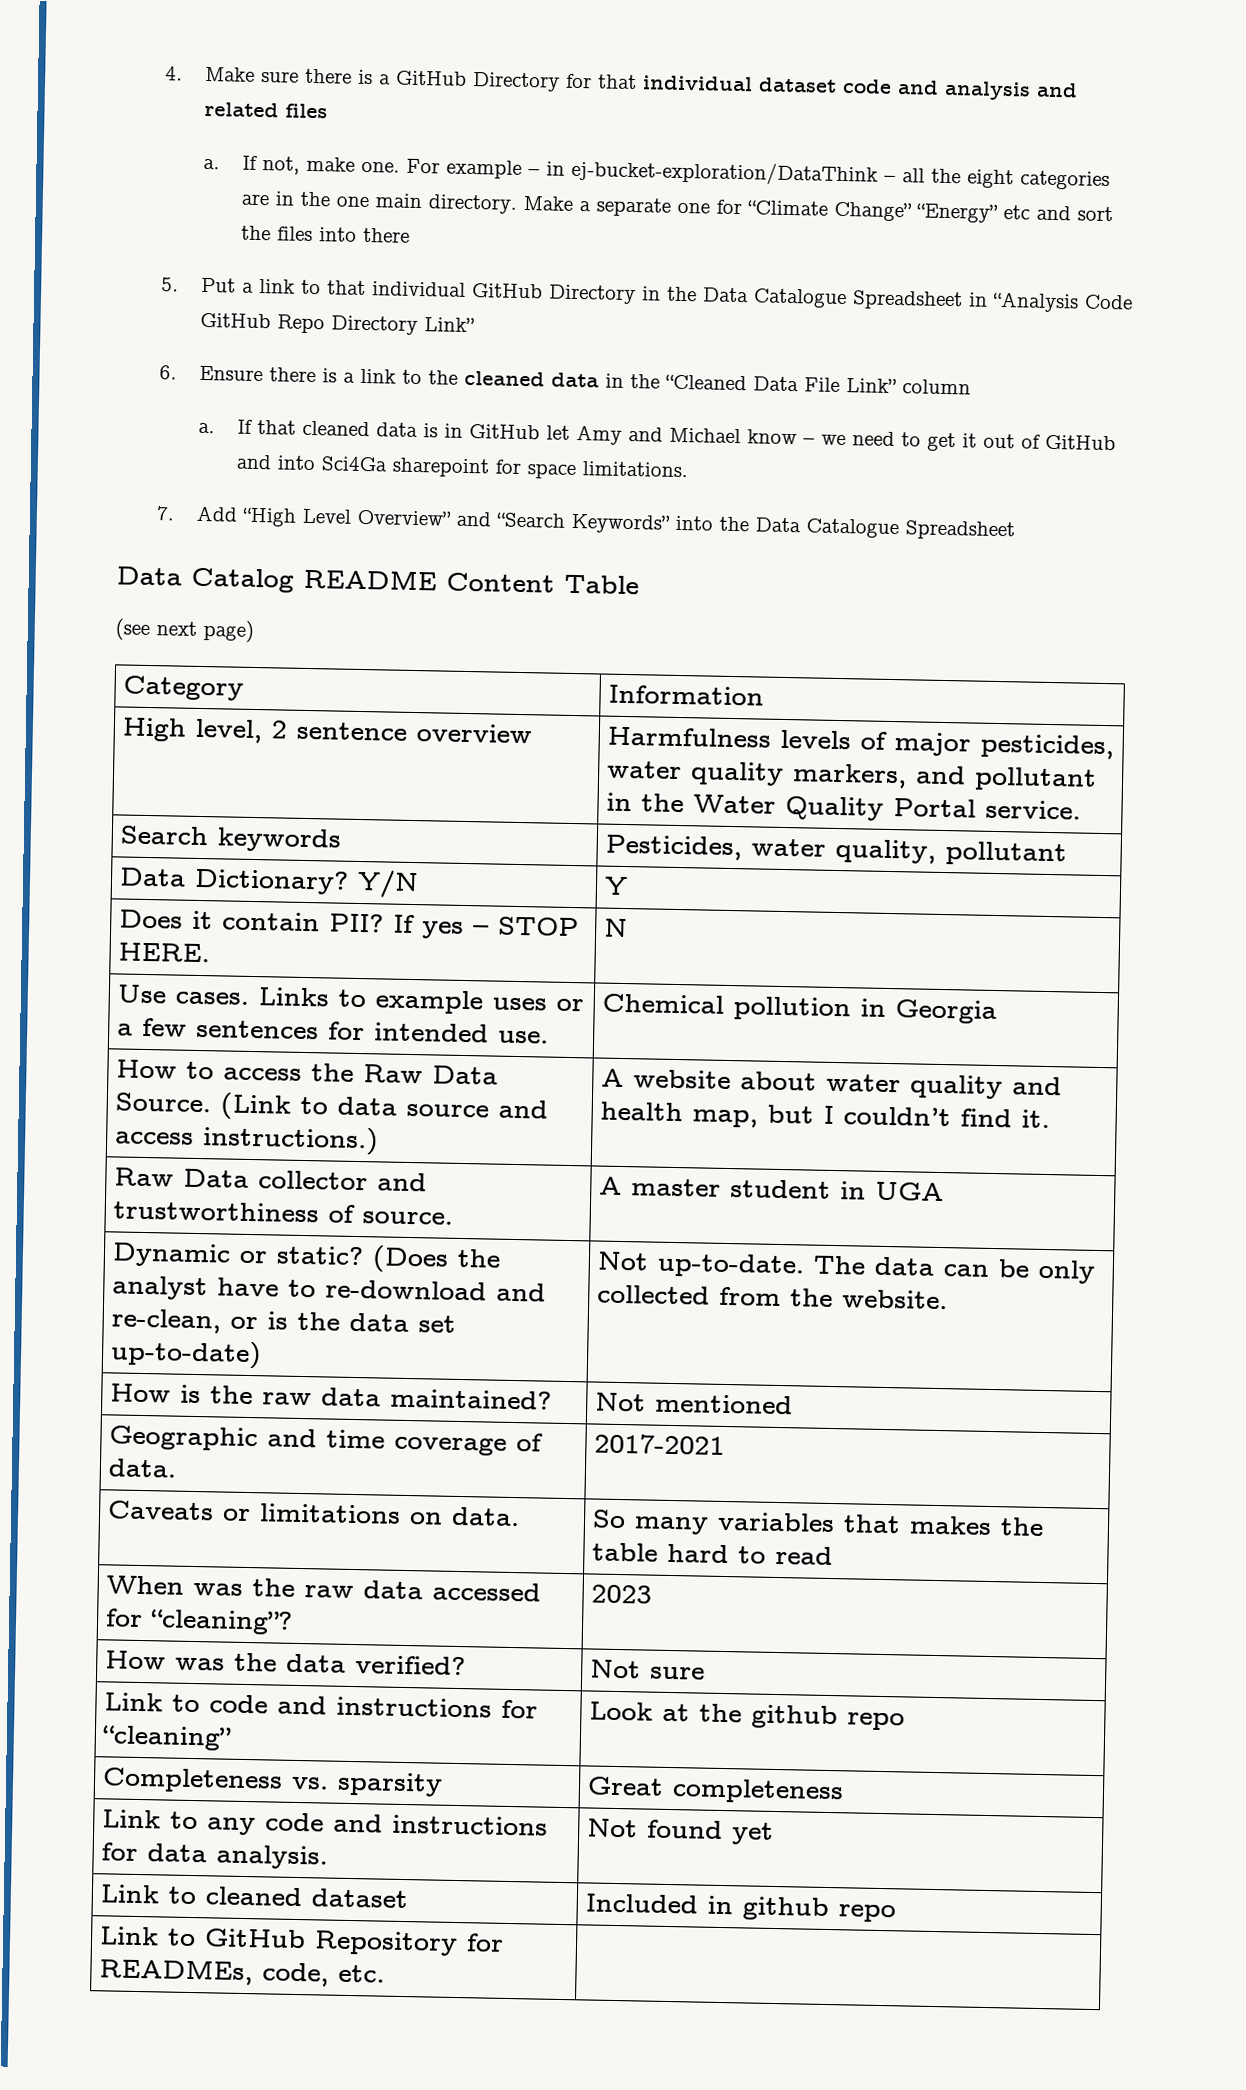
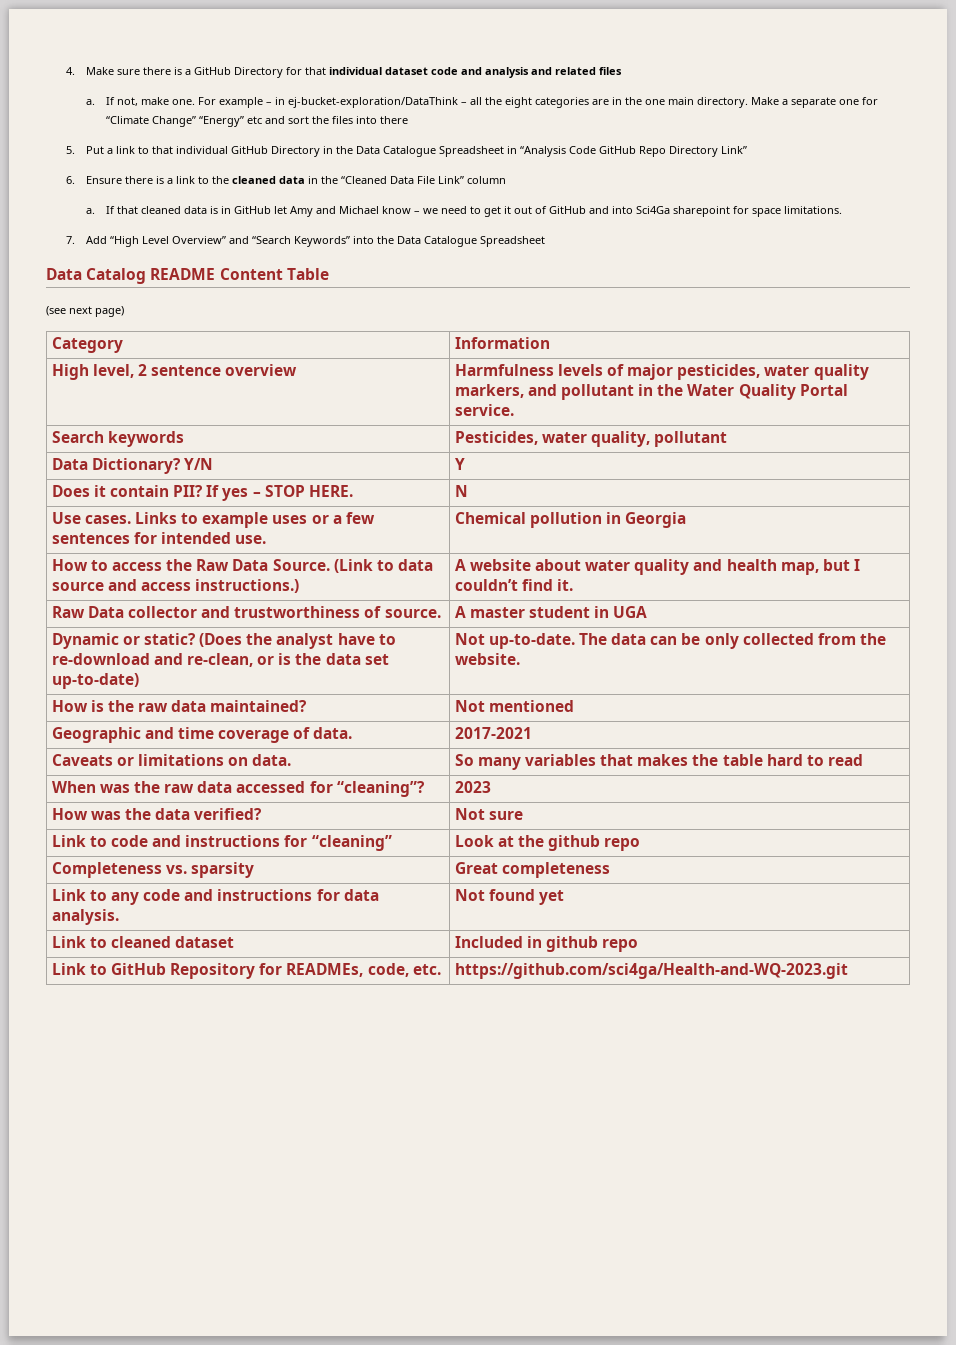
(385, 1973) none -> [454,963,848,979] https://github.com/sci4ga/Health-and-WQ-2023.git

